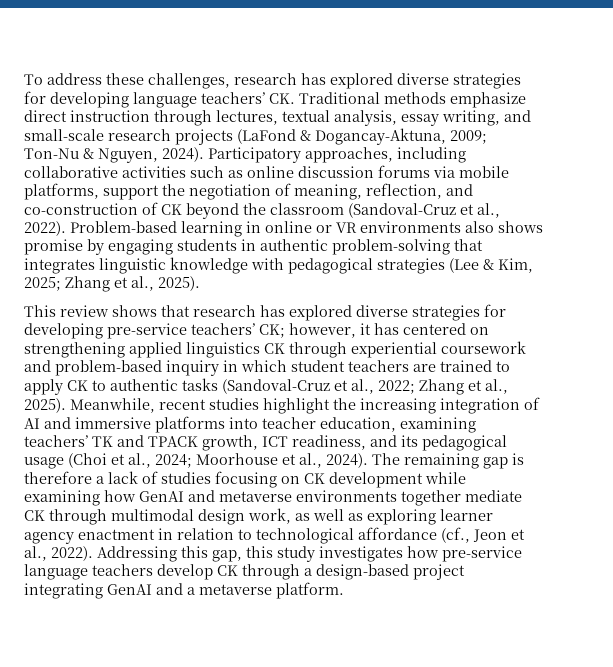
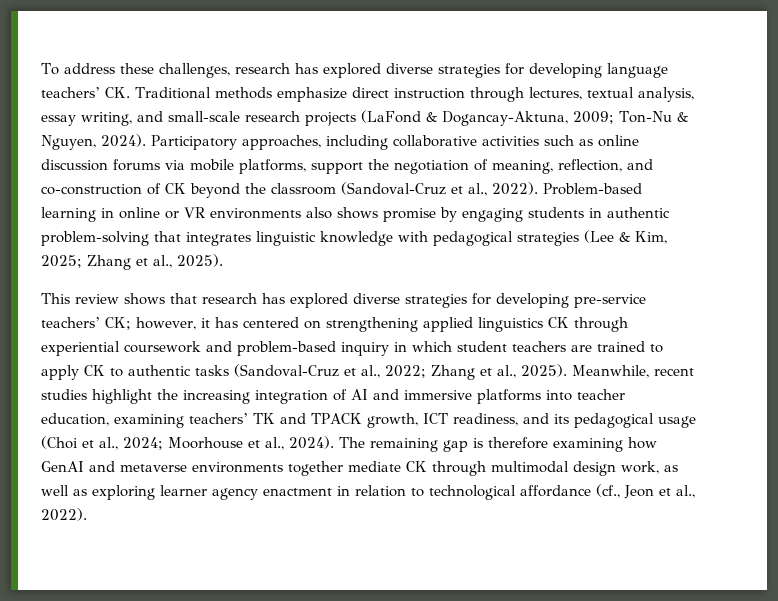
[96,471,466,488] a lack of studies focusing on CK development while -> (548, 443) none
[97,546,522,562] [24,564,465,580] [24,582,344,599] Addressing this gap, this study investigates how pre-service language teachers develop CK through a design-based project integrating GenAI and a metaverse platform. -> (87, 514) none

